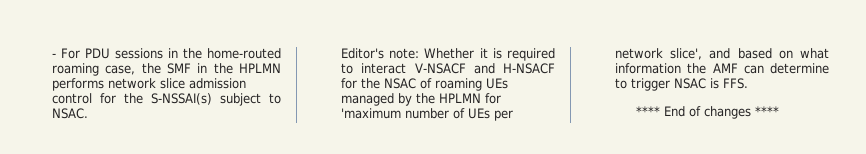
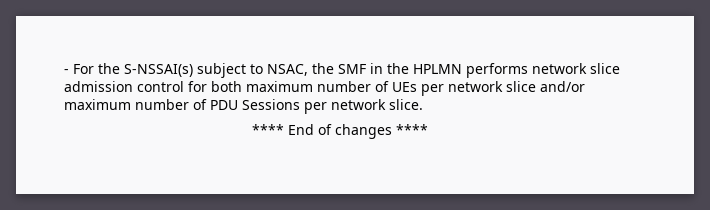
[85,48,281,59] [52,63,136,76] PDU sessions in the home-routed roaming case, -> [97,63,308,78] the S-NSSAI(s) subject to NSAC,
[124,93,281,106] [52,108,89,119] [341,48,555,61] [341,63,555,74] [341,78,509,91] [341,93,502,106] [341,108,402,119] the S-NSSAI(s) subject to NSAC. // Editor's note: Whether it is required to interact V-NSACF and H-NSACF for the NSAC of roaming UEs managed by the HPLMN for 'maximum -> [210,81,313,92] both maximum
[670,48,829,60] [615,63,829,74] [615,78,749,91] slice', and based on what information the AMF can determine to trigger NSAC is FFS. -> [505,81,585,92] [63,99,423,114] slice and/or maximum number of PDU Sessions per network slice.

